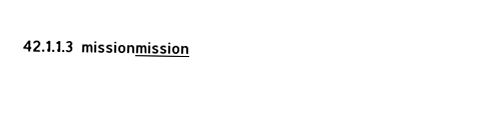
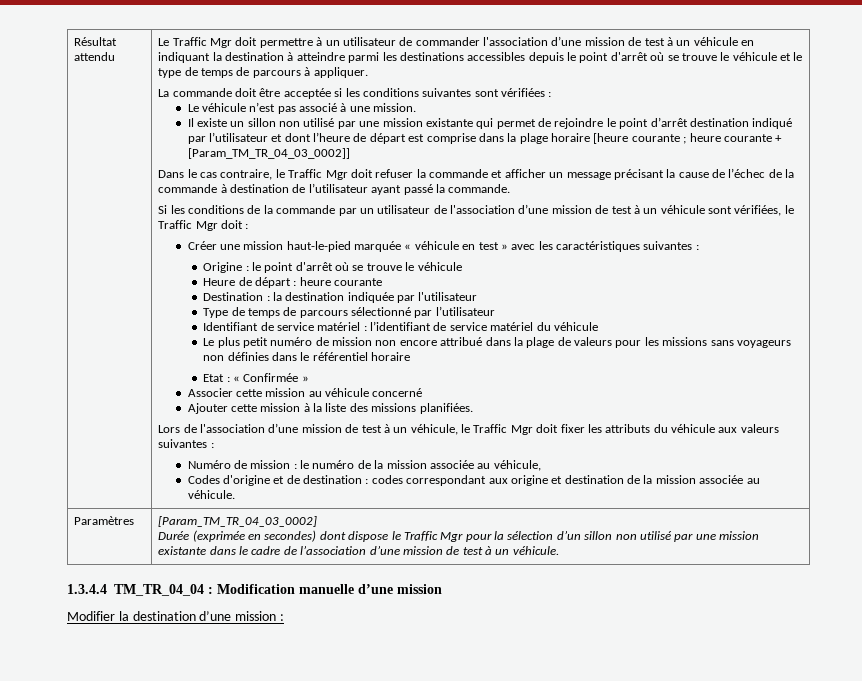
[22,40,190,55] 42.1.1.3 missionmission -> [74,37,118,46] [74,52,116,61] [158,36,754,48] [158,52,803,63] [158,67,368,78] [158,88,552,99] [187,102,417,114] [187,117,793,129] [187,132,783,144] [187,148,350,159] [158,168,795,180] [158,183,511,195] [158,204,794,216] [158,220,249,231] [187,241,699,252] [203,262,462,273] [203,277,383,288] [203,292,478,303] [203,306,495,318] [203,321,598,331] [203,337,791,348] [203,352,411,361] [203,373,309,382] [187,388,423,397] [187,403,473,414] [158,423,779,435] [158,439,214,448] [187,460,541,471] [187,475,760,486] [187,490,235,499] [74,516,135,525] [158,516,318,527] [158,530,759,542] [158,545,559,555] [67,584,442,596] [67,611,284,621] Résultat attendu | Le Traffic Mgr doit permettre à un utilisateur de commander l'association d’une mission de test à un véhicule en indiquant la destination à atteindre parmi les destinations accessibles depuis le point d'arrêt où se trouve le véhicule et le type de temps de parcours à appliquer. // La commande doit être acceptée si les conditions suivantes sont vérifiées : // Le véhicule n’est pas associé à une mission. // Il existe un sillon non utilisé par une mission existante qui permet de rejoindre le point d’arrêt destination indiqué par l’utilisateur et dont l’heure de départ est comprise dans la plage horaire [heure courante ; heure courante + [Param_TM_TR_04_03_0002]] // Dans le cas contraire, le Traffic Mgr doit refuser la commande et afficher un message précisant la cause de l’échec de la commande à destination de l’utilisateur ayant passé la commande. // Si les conditions de la commande par un utilisateur de l'association d’une mission de test à un véhicule sont vérifiées, le Traffic Mgr doit : // Créer une mission haut-le-pied marquée « véhicule en test » avec les caractéristiques suivantes : // Origine : le point d'arrêt où se trouve le véhicule // Heure de départ : heure courante // Destination : la destination indiquée par l'utilisateur // Type de temps de parcours sélectionné par l’utilisateur // Identifiant de service matériel : l’identifiant de service matériel du véhicule // Le plus petit numéro de mission non encore attribué dans la plage de valeurs pour les missions sans voyageurs non définies dans le référentiel horaire // Etat : « Confirmée » // Associer cette mission au véhicule concerné // Ajouter cette mission à la liste des missions planifiées. // Lors de l'association d’une mission de test à un véhicule, le Traffic Mgr doit fixer les attributs du véhicule aux valeurs suivantes : // Numéro de mission : le numéro de la mission associée au véhicule, // Codes d'origine et de destination : codes correspondant aux origine et destination de la mission associée au véhicule. // Paramètres | [Param_TM_TR_04_03_0002] // Durée (exprimée en secondes) dont dispose le Traffic Mgr pour la sélection d’un sillon non utilisé par une mission existante dans le cadre de l’association d’une mission de test à un véhicule. // 1.3.4.4 TM_TR_04_04 : Modification manuelle d’une mission // Modifier la destination d’une mission :

